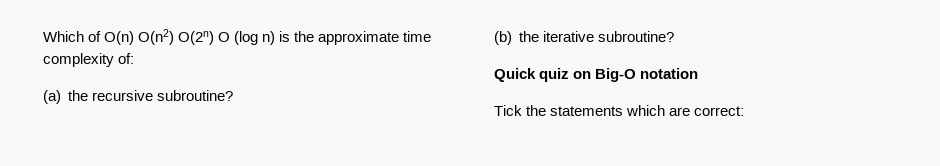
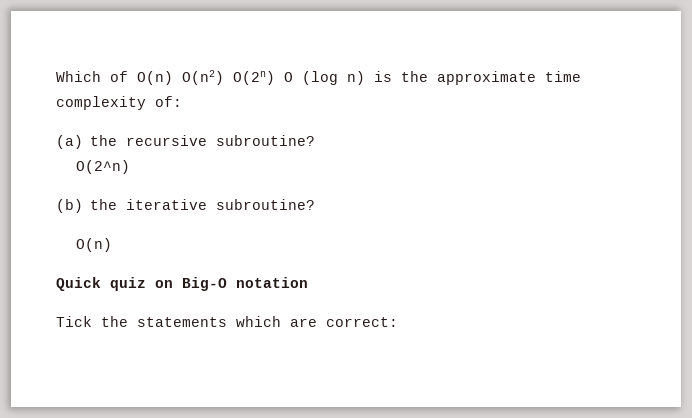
(234, 95) none -> [76,160,131,174] // O(2^n)
(675, 36) none -> [76,238,113,252] // O(n)

